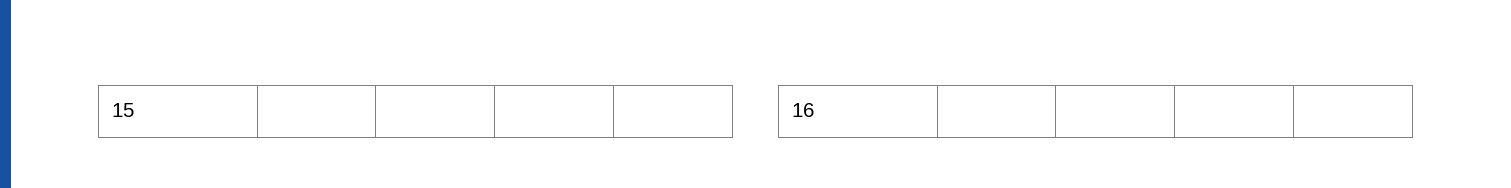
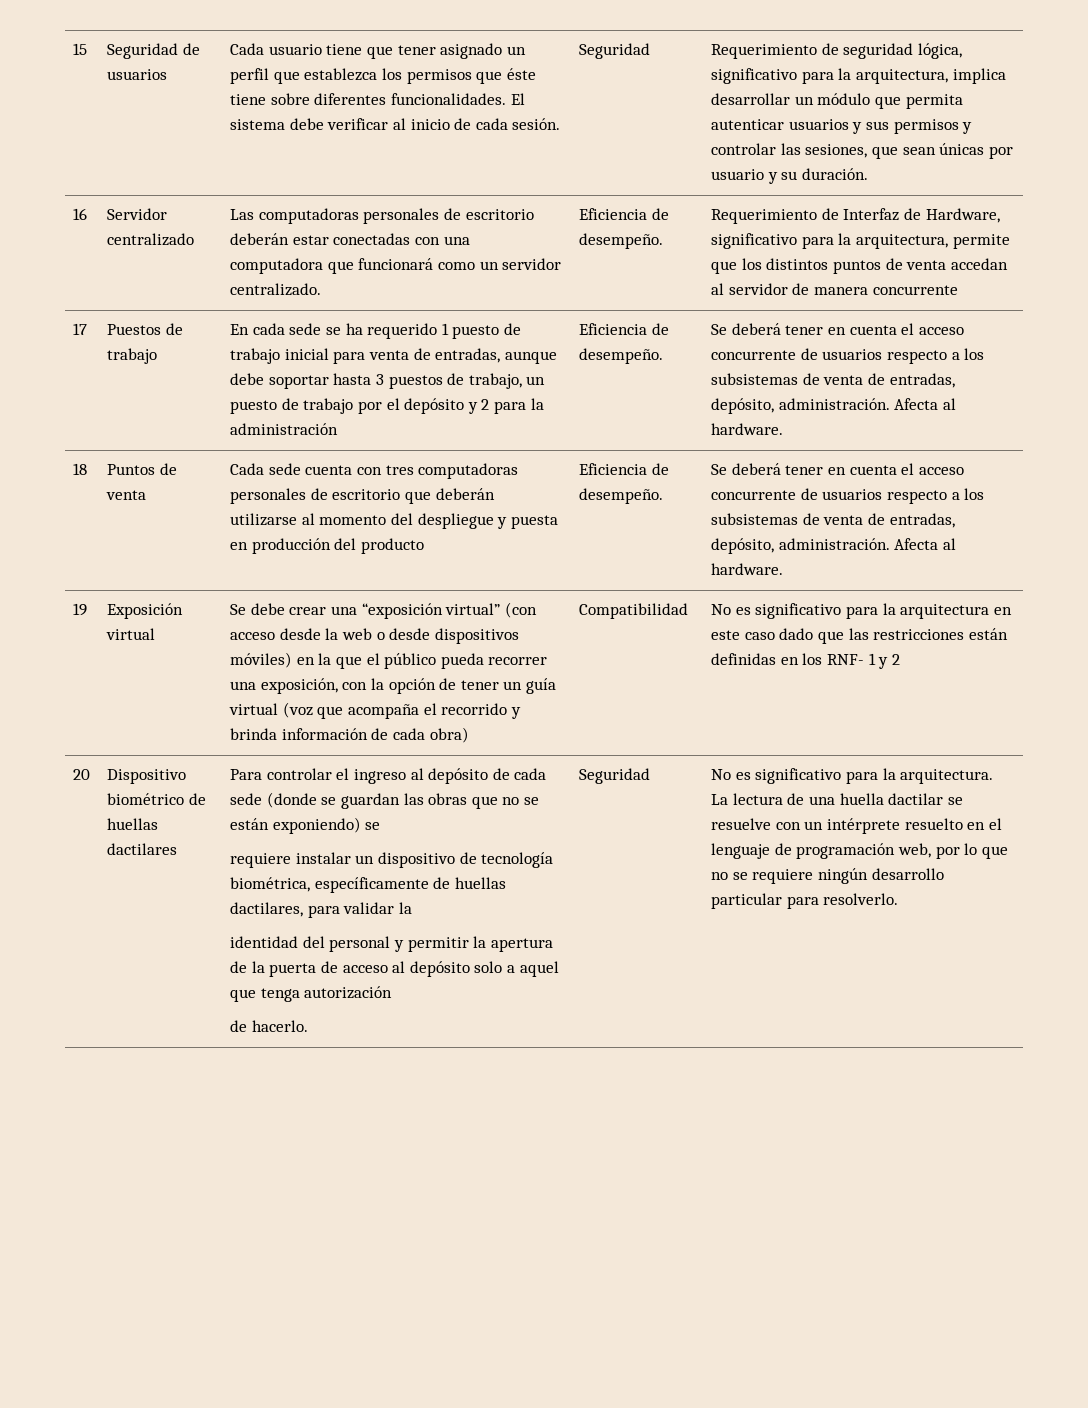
[791,103,814,117] | | | // 16 | | | | -> [107,43,200,59] [107,69,168,80] [230,43,526,59] [230,68,536,84] [230,93,525,105] [230,118,561,130] [579,43,651,59] [711,43,963,59] [711,68,1006,84] [711,93,963,109] [711,119,973,134] [711,143,1013,159] [711,168,869,184] [73,208,88,220] [107,208,168,220] [107,233,195,246] [230,208,534,224] [230,233,470,245] [230,258,562,274] [230,283,322,296] [579,208,669,220] [579,233,664,249] [711,208,1000,224] [711,233,1010,249] [711,258,1008,274] [711,283,958,295] [73,323,88,335] [107,323,183,335] [107,348,158,364] [230,323,521,339] [230,348,557,364] [230,373,546,389] [230,398,544,414] [230,423,339,435] [579,323,669,335] [579,348,664,364] [711,323,964,335] [711,348,985,364] [711,373,955,388] [711,398,957,414] [711,423,784,435] [73,463,88,475] [107,463,177,475] [106,490,147,500] [230,463,519,479] [230,488,495,504] [230,513,558,529] [230,538,425,554] [579,463,669,475] [579,488,664,504] [711,463,964,475] [711,488,985,504] [711,513,955,528] [711,538,957,554] [711,563,784,575] [73,603,88,616] [107,603,184,619] [106,628,156,640] [230,602,537,619] [230,628,519,644] [230,652,548,669] [230,678,556,694] [229,702,521,719] [230,727,469,743] [579,603,689,619] [711,603,1012,619] [711,628,1008,644] [711,653,900,669] [73,769,91,780] [107,769,187,784] [107,793,206,805] [107,818,159,830] [107,843,178,855] [230,768,547,784] [230,792,539,809] [230,817,381,834] [230,852,554,868] [230,877,507,893] [230,902,413,918] [230,936,553,952] [230,961,559,977] [230,986,393,1002] [230,1020,308,1032] [579,768,651,784] [711,768,994,784] [711,793,963,805] [711,818,1002,834] [711,843,1008,859] [711,868,944,884] [711,893,899,909] Seguridad de usuarios | Cada usuario tiene que tener asignado un perfil que establezca los permisos que éste tiene sobre diferentes funcionalidades. El sistema debe verificar al inicio de cada sesión. | Seguridad | Requerimiento de seguridad lógica, significativo para la arquitectura, implica desarrollar un módulo que permita autenticar usuarios y sus permisos y controlar las sesiones, que sean únicas por usuario y su duración. // 16 | Servidor centralizado | Las computadoras personales de escritorio deberán estar conectadas con una computadora que funcionará como un servidor centralizado. | Eficiencia de desempeño. | Requerimiento de Interfaz de Hardware, significativo para la arquitectura, permite que los distintos puntos de venta accedan al servidor de manera concurrente // 17 | Puestos de trabajo | En cada sede se ha requerido 1 puesto de trabajo inicial para venta de entradas, aunque debe soportar hasta 3 puestos de trabajo, un puesto de trabajo por el depósito y 2 para la administración | Eficiencia de desempeño. | Se deberá tener en cuenta el acceso concurrente de usuarios respecto a los subsistemas de venta de entradas, depósito, administración. Afecta al hardware. // 18 | Puntos de venta | Cada sede cuenta con tres computadoras personales de escritorio que deberán utilizarse al momento del despliegue y puesta en producción del producto | Eficiencia de desempeño. | Se deberá tener en cuenta el acceso concurrente de usuarios respecto a los subsistemas de venta de entradas, depósito, administración. Afecta al hardware. // 19 | Exposición virtual | Se debe crear una “exposición virtual” (con acceso desde la web o desde dispositivos móviles) en la que el público pueda recorrer una exposición, con la opción de tener un guía virtual (voz que acompaña el recorrido y brinda información de cada obra) | Compatibilidad | No es significativo para la arquitectura en este caso dado que las restricciones están definidas en los RNF- 1 y 2 // 20 | Dispositivo biométrico de huellas dactilares | Para controlar el ingreso al depósito de cada sede (donde se guardan las obras que no se están exponiendo) se // requiere instalar un dispositivo de tecnología biométrica, específicamente de huellas dactilares, para validar la // identidad del personal y permitir la apertura de la puerta de acceso al depósito solo a aquel que tenga autorización // de hacerlo. | Seguridad | No es significativo para la arquitectura. La lectura de una huella dactilar se resuelve con un intérprete resuelto en el lenguaje de programación web, por lo que no se requiere ningún desarrollo particular para resolverlo.

